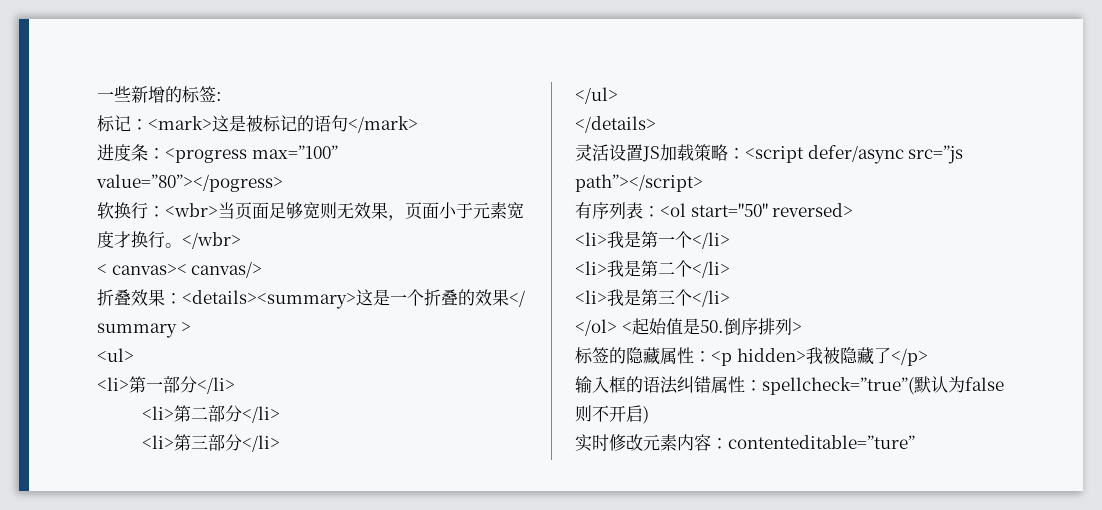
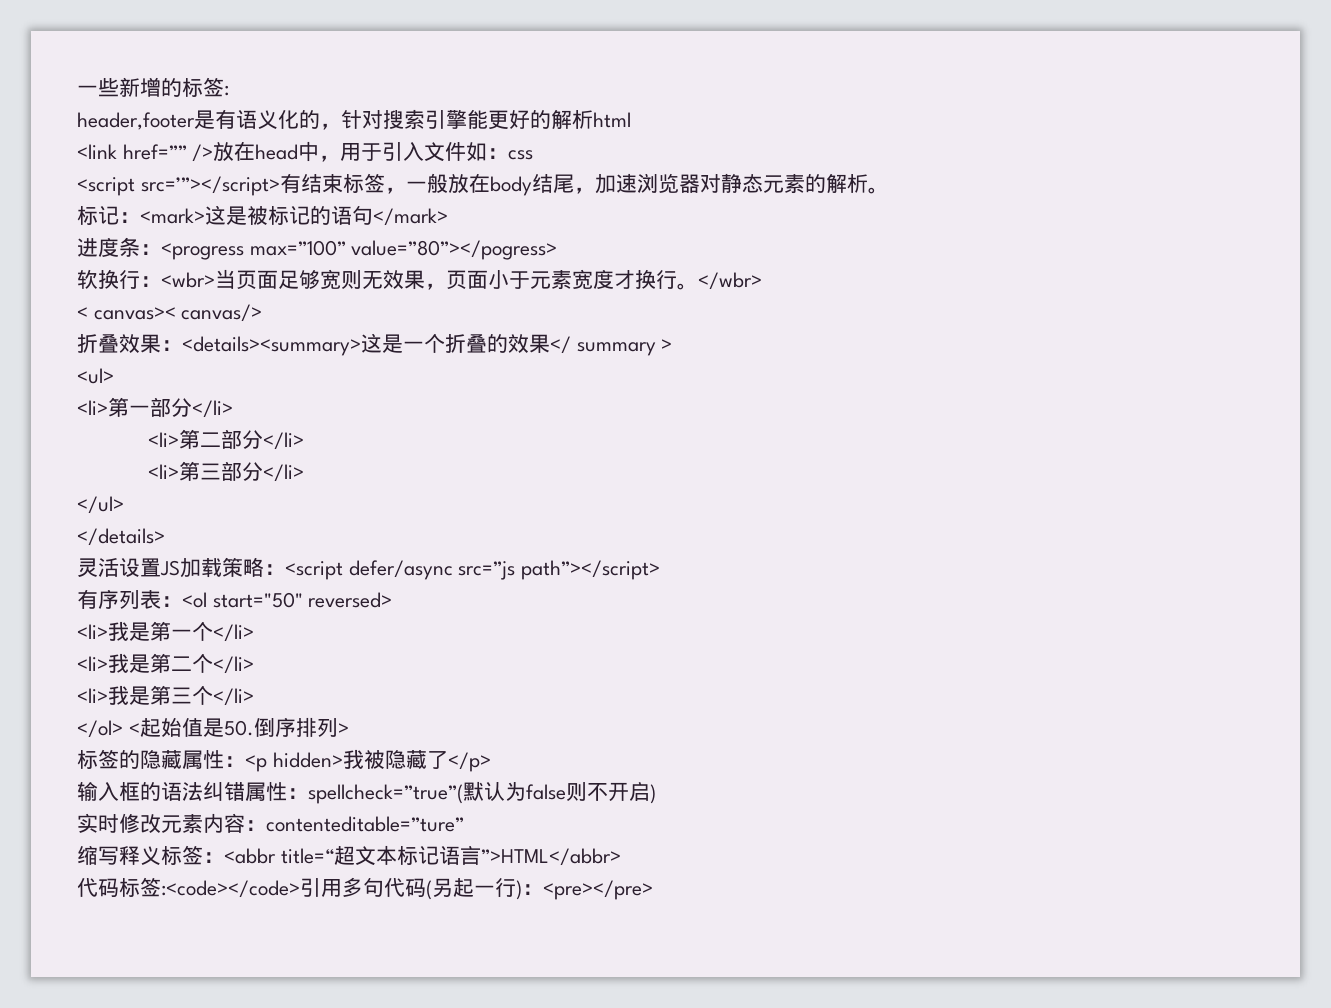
(222, 96) none -> [77,109,631,130] [77,141,534,162] [77,173,889,196] // header,footer是有语义化的，针对搜索引擎能更好的解析html // <link href=”” />放在head中，用于引入文件如：css // <script src=’”></script>有结束标签，一般放在body结尾，加速浏览器对静态元素的解析。
(915, 442) none -> [77,845,621,866] [77,877,653,900] // 缩写释义标签：<abbr title=“超文本标记语言”>HTML</abbr> // 代码标签:<code></code>引用多句代码(另起一行)：<pre></pre>

